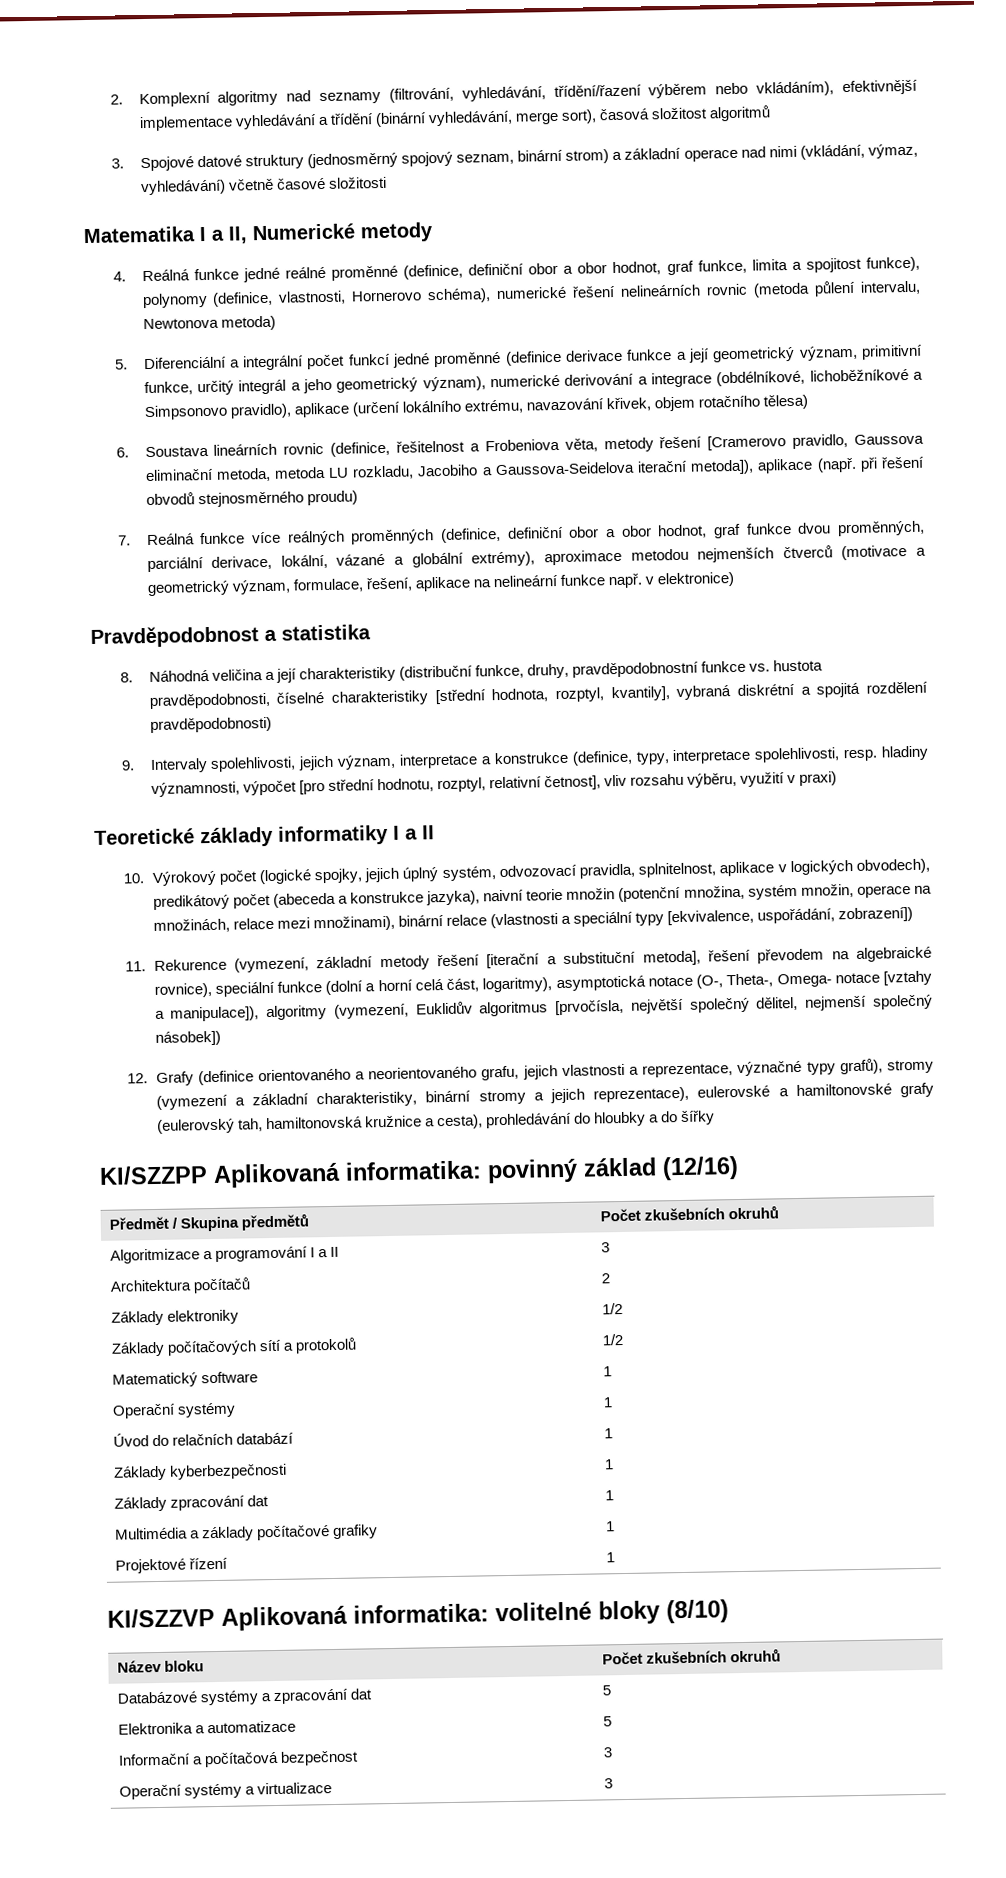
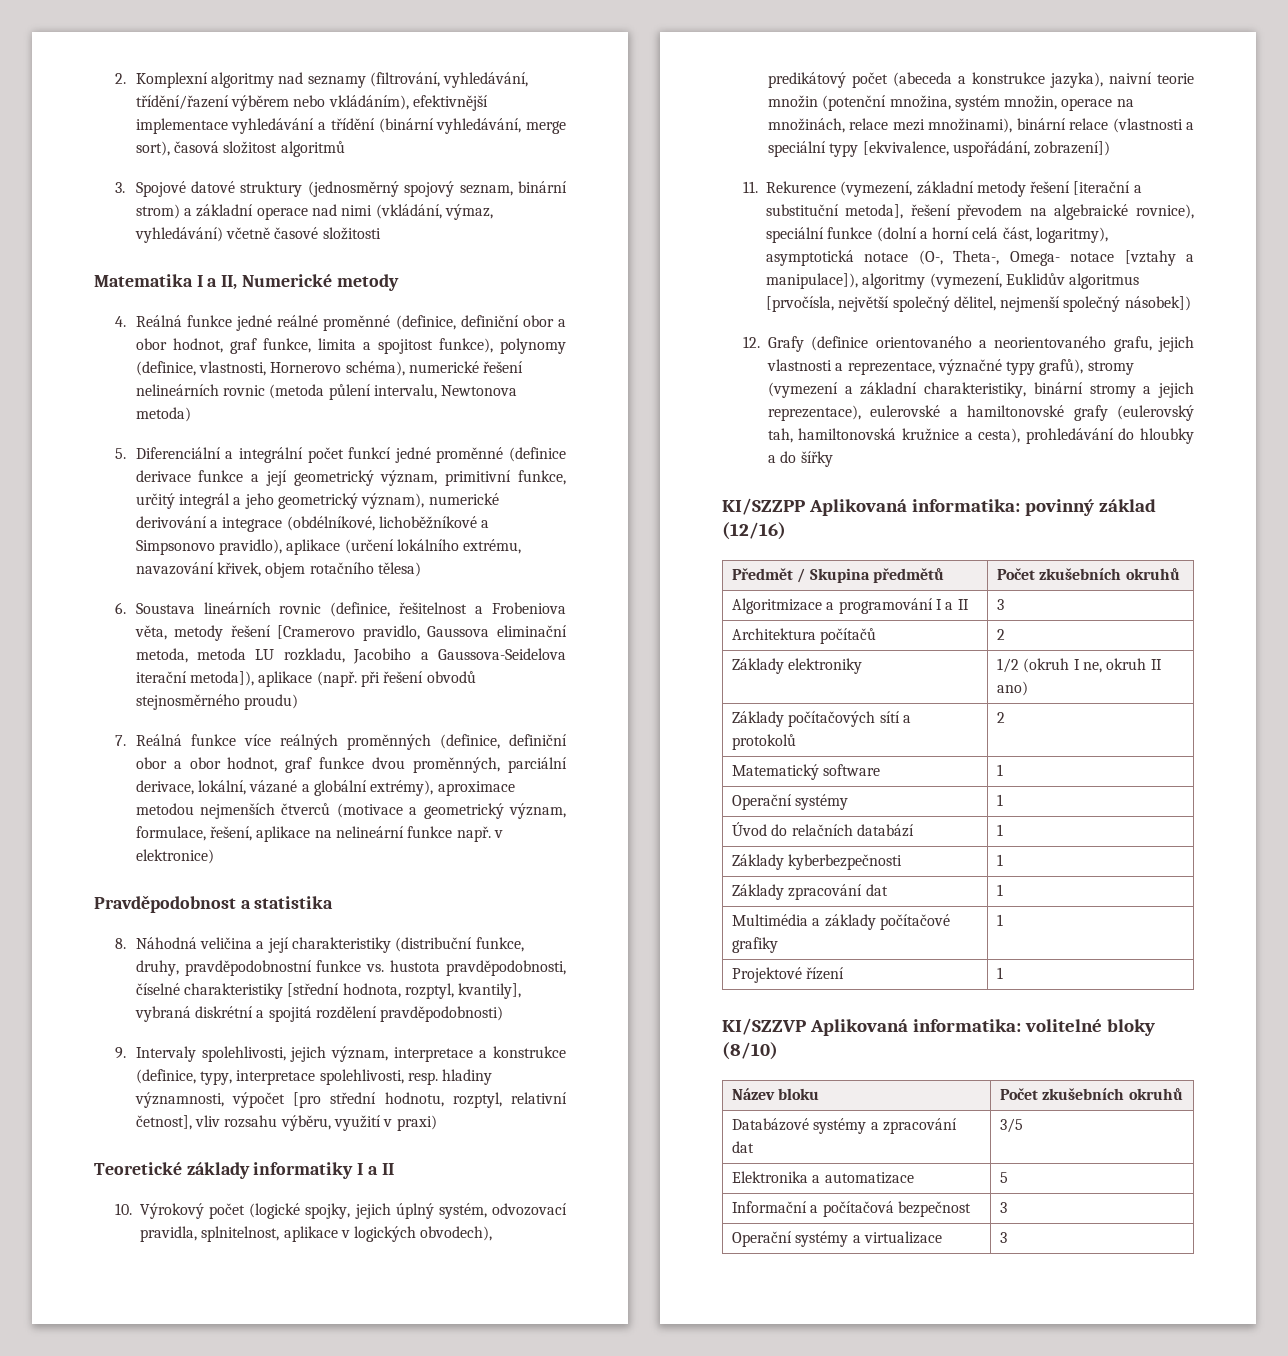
(623, 1309) none -> [1023,658,1162,673] [996,681,1028,696] (okruh I ne, okruh II ano)
[601,1334,623,1346] 1/2 -> [996,712,1005,723] 2
[601,1685,611,1696] 5 -> [999,1118,1023,1133] 3/5

